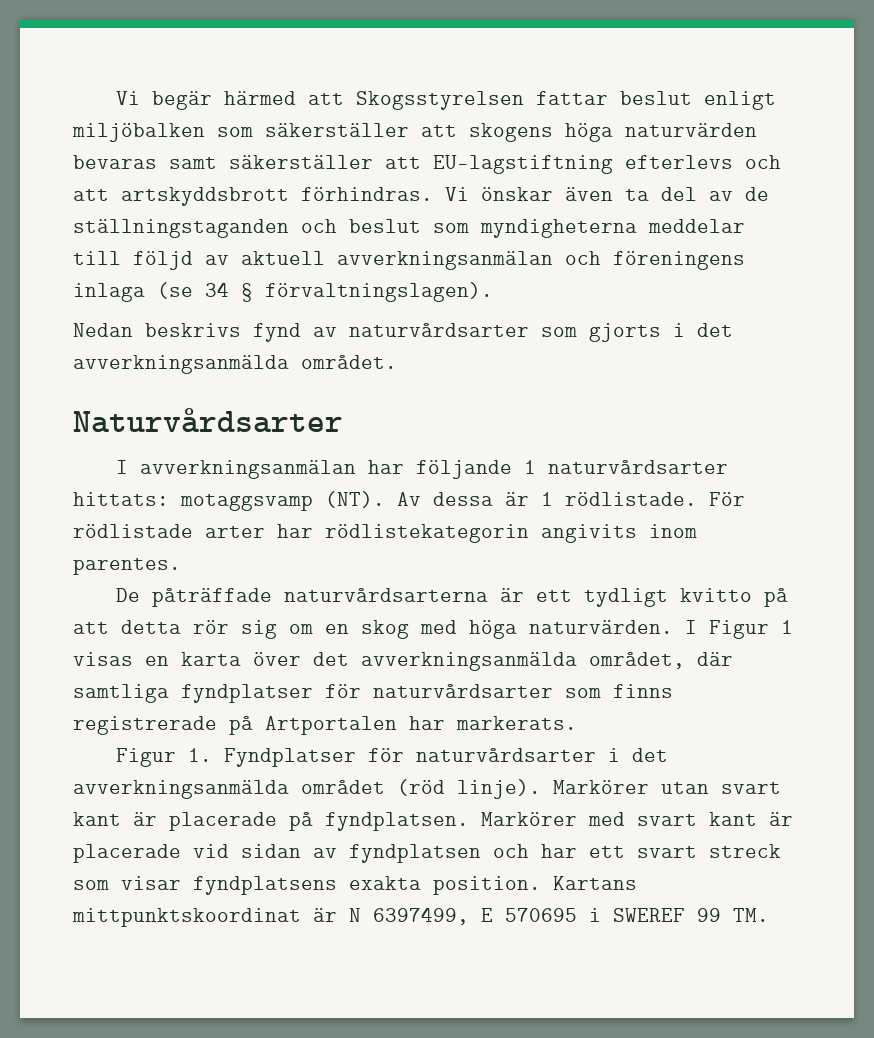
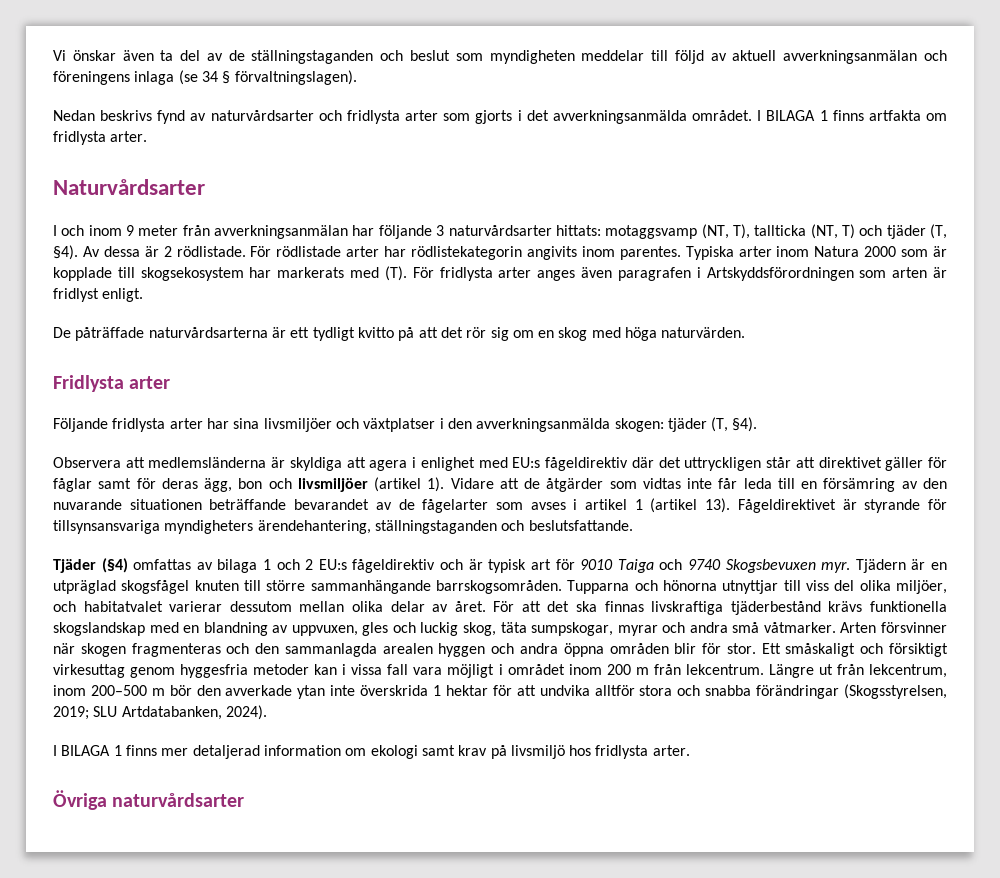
[115,91,776,110] [72,123,757,142] [73,155,781,174] [73,187,469,206] Vi begär härmed att Skogsstyrelsen fattar beslut enligt miljöbalken som säkerställer att skogens höga naturvärden bevaras samt säkerställer att EU-lagstiftning efterlevs och att artskyddsbrott förhindras. Vi -> [53,50,66,61] Vi
[480,219,637,238] myndigheterna -> [489,50,575,64] myndigheten
(529, 330) none -> [318,110,439,124] och fridlysta arter
[73,408,343,433] [115,460,128,474] // Naturvårdsarter // I -> [757,110,947,121] [53,131,148,145] [53,179,205,195] [53,225,210,236] I BILAGA 1 finns artfakta om fridlysta arter. // Naturvårdsarter // I och inom 9 meter från
[523,460,536,474] 1 -> [436,225,445,236] 3
[325,491,385,508] (NT). -> [701,224,948,239] [53,245,78,260] (NT, T), tallticka (NT, T) och tjäder (T, §4).
[541,492,553,506] 1 -> [163,246,172,257] 2
(181, 566) none -> [685,246,947,260] [53,266,948,281] [53,288,144,302] Typiska arter inom Natura 2000 som är kopplade till skogsekosystem har markerats med (T). För fridlysta arter anges även paragrafen i Artskyddsförordningen som arten är fridlyst enligt.
[121,620,181,634] detta -> [440,327,463,338] det
[685,620,793,639] [73,652,733,671] [73,684,673,703] [73,716,577,735] [115,748,668,767] [73,779,781,799] [73,812,793,831] [73,844,781,863] [73,876,637,895] [72,907,769,927] I Figur 1 visas en karta över det avverkningsanmälda området, där samtliga fyndplatser för naturvårdsarter som finns registrerade på Artportalen har markerats. // Figur 1. Fyndplatser för naturvårdsarter i det avverkningsanmälda området (röd linje). Markörer utan svart kant är placerade på fyndplatsen. Markörer med svart kant är placerade vid sidan av fyndplatsen och har ett svart streck som visar fyndplatsens exakta position. Kartans mittpunktskoordinat är N 6397499, E 570695 i SWEREF 99 TM. -> [53,375,171,392] [53,417,758,432] [53,457,947,471] [53,477,947,492] [53,498,948,513] [53,520,633,534] [53,558,947,573] [53,580,948,594] [53,601,947,615] [53,622,947,636] [53,643,949,657] [53,664,947,678] [53,684,948,699] [53,705,267,720] [53,745,690,759] [53,790,245,810] // Fridlysta arter // Följande fridlysta arter har sina livsmiljöer och växtplatser i den avverkningsanmälda skogen: tjäder (T, §4). // Observera att medlemsländerna är skyldiga att agera i enlighet med EU:s fågeldirektiv där det uttryckligen står att direktivet gäller för fåglar samt för deras ägg, bon och livsmiljöer (artikel 1). Vidare att de åtgärder som vidtas inte får leda till en försämring av den nuvarande situationen beträffande bevarandet av de fågelarter som avses i artikel 1 (artikel 13). Fågeldirektivet är styrande för tillsynsansvariga myndigheters ärendehantering, ställningstaganden och beslutsfattande. // Tjäder (§4) omfattas av bilaga 1 och 2 EU:s fågeldirektiv och är typisk art för 9010 Taiga och 9740 Skogsbevuxen myr. Tjädern är en utpräglad skogsfågel knuten till större sammanhängande barrskogsområden. Tupparna och hönorna utnyttjar till viss del olika miljöer, och habitatvalet varierar dessutom mellan olika delar av året. För att det ska finnas livskraftiga tjäderbestånd krävs funktionella skogslandskap med en blandning av uppvuxen, gles och luckig skog, täta sumpskogar, myrar och andra små våtmarker. Arten försvinner när skogen fragmenteras och den sammanlagda arealen hyggen och andra öppna områden blir för stor. Ett småskaligt och försiktigt virkesuttag genom hyggesfria metoder kan i vissa fall vara möjligt i området inom 200 m från lekcentrum. Längre ut från lekcentrum, inom 200–500 m bör den avverkade ytan inte överskrida 1 hektar för att undvika alltför stora och snabba förändringar (Skogsstyrelsen, 2019; SLU Artdatabanken, 2024). // I BILAGA 1 finns mer detaljerad information om ekologi samt krav på livsmiljö hos fridlysta arter. // Övriga naturvårdsarter

